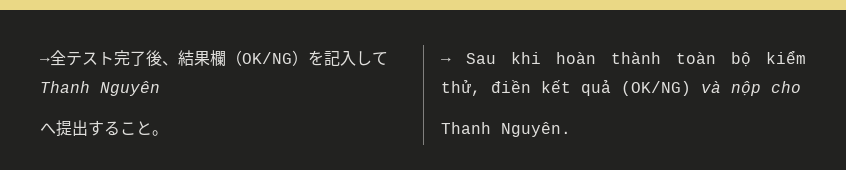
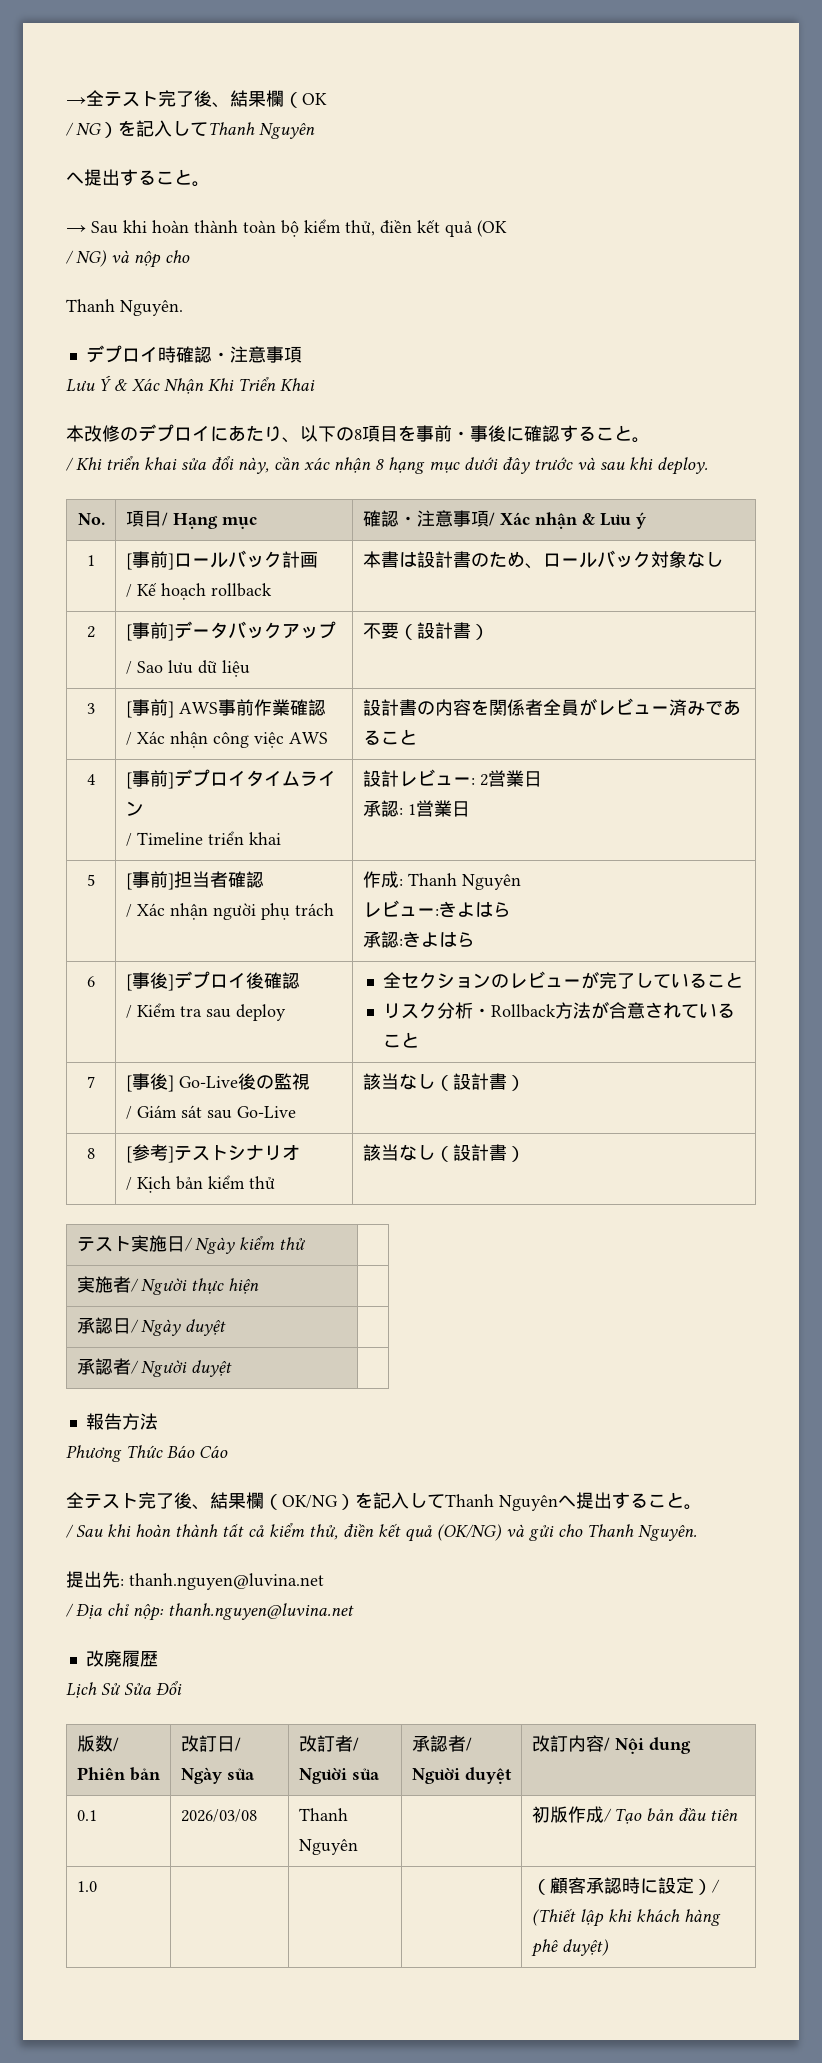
[242,52,292,64] OK/NG -> [302,93,327,105] [66,122,101,136] OK // / NG
[621,81,691,96] (OK/NG) -> [477,220,507,237] [66,250,106,267] (OK // / NG)
(571, 129) none -> [85,345,302,363] [66,375,315,394] [66,424,650,443] [66,456,708,475] [77,513,105,525] [125,510,257,529] [362,510,646,529] [87,555,95,566] [125,550,318,570] [125,583,272,600] [362,550,723,569] [87,626,95,638] [125,621,336,641] [125,660,250,677] [362,622,489,640] [87,703,95,714] [125,699,326,718] [125,731,328,748] [362,698,741,716] [362,729,417,745] [87,774,95,785] [125,769,336,789] [125,801,144,816] [125,831,281,846] [362,769,542,787] [362,800,470,817] [87,874,95,886] [125,871,264,890] [125,903,334,920] [362,871,521,890] [362,900,511,918] [362,931,475,948] [87,976,95,987] [125,971,300,991] [125,1003,286,1021] [382,971,743,989] [382,1001,735,1019] [382,1032,419,1048] [87,1076,95,1088] [125,1073,310,1092] [125,1105,296,1119] [362,1073,525,1091] [87,1148,95,1159] [125,1144,300,1163] [125,1175,275,1193] [362,1144,525,1162] [76,1235,306,1254] [76,1276,259,1295] [76,1317,226,1336] [76,1358,232,1377] [85,1413,158,1430] [66,1445,228,1462] [66,1492,702,1511] [66,1523,697,1542] [66,1571,324,1590] [66,1603,354,1621] [85,1650,158,1667] [66,1681,182,1698] [76,1735,119,1752] [76,1767,160,1781] [180,1735,241,1752] [180,1767,255,1784] [298,1735,359,1752] [298,1767,380,1784] [411,1735,472,1752] [411,1767,512,1784] [531,1735,691,1754] [76,1810,97,1821] [180,1809,257,1822] [298,1808,348,1821] [298,1838,358,1855] [531,1806,738,1824] [76,1881,97,1892] [531,1877,720,1895] [531,1908,721,1927] [530,1939,608,1957] // デプロイ時確認・注意事項 // Lưu Ý & Xác Nhận Khi Triển Khai // 本改修のデプロイにあたり、以下の8項目を事前・事後に確認すること。 // / Khi triển khai sửa đổi này, cần xác nhận 8 hạng mục dưới đây trước và sau khi deploy. // No. | 項目/ Hạng mục | 確認・注意事項/ Xác nhận & Lưu ý // 1 | [事前]ロールバック計画 // / Kế hoạch rollback | 本書は設計書のため、ロールバック対象なし // 2 | [事前]データバックアップ // / Sao lưu dữ liệu | 不要（設計書） // 3 | [事前] AWS事前作業確認 // / Xác nhận công việc AWS | 設計書の内容を関係者全員がレビュー済みであること // 4 | [事前]デプロイタイムライン // / Timeline triển khai | 設計レビュー: 2営業日 // 承認: 1営業日 // 5 | [事前]担当者確認 // / Xác nhận người phụ trách | 作成: Thanh Nguyên // レビュー:きよはら // 承認:きよはら // 6 | [事後]デプロイ後確認 // / Kiểm tra sau deploy | 全セクションのレビューが完了していること // リスク分析・Rollback方法が合意されていること // 7 | [事後] Go-Live後の監視 // / Giám sát sau Go-Live | 該当なし（設計書） // 8 | [参考]テストシナリオ // / Kịch bản kiểm thử | 該当なし（設計書） // テスト実施日/ Ngày kiểm thử | // 実施者/ Người thực hiện | // 承認日/ Ngày duyệt | // 承認者/ Người duyệt | // 報告方法 // Phương Thức Báo Cáo // 全テスト完了後、結果欄（OK/NG）を記入してThanh Nguyênへ提出すること。 // / Sau khi hoàn thành tất cả kiểm thử, điền kết quả (OK/NG) và gửi cho Thanh Nguyên. // 提出先: thanh.nguyen@luvina.net // / Địa chỉ nộp: thanh.nguyen@luvina.net // 改廃履歴 // Lịch Sử Sửa Đổi // 版数/ Phiên bản | 改訂日/ Ngày sửa | 改訂者/ Người sửa | 承認者/ Người duyệt | 改訂内容/ Nội dung // 0.1 | 2026/03/08 | Thanh Nguyên | | 初版作成/ Tạo bản đầu tiên // 1.0 | | | | （顧客承認時に設定）/ (Thiết lập khi khách hàng phê duyệt)

